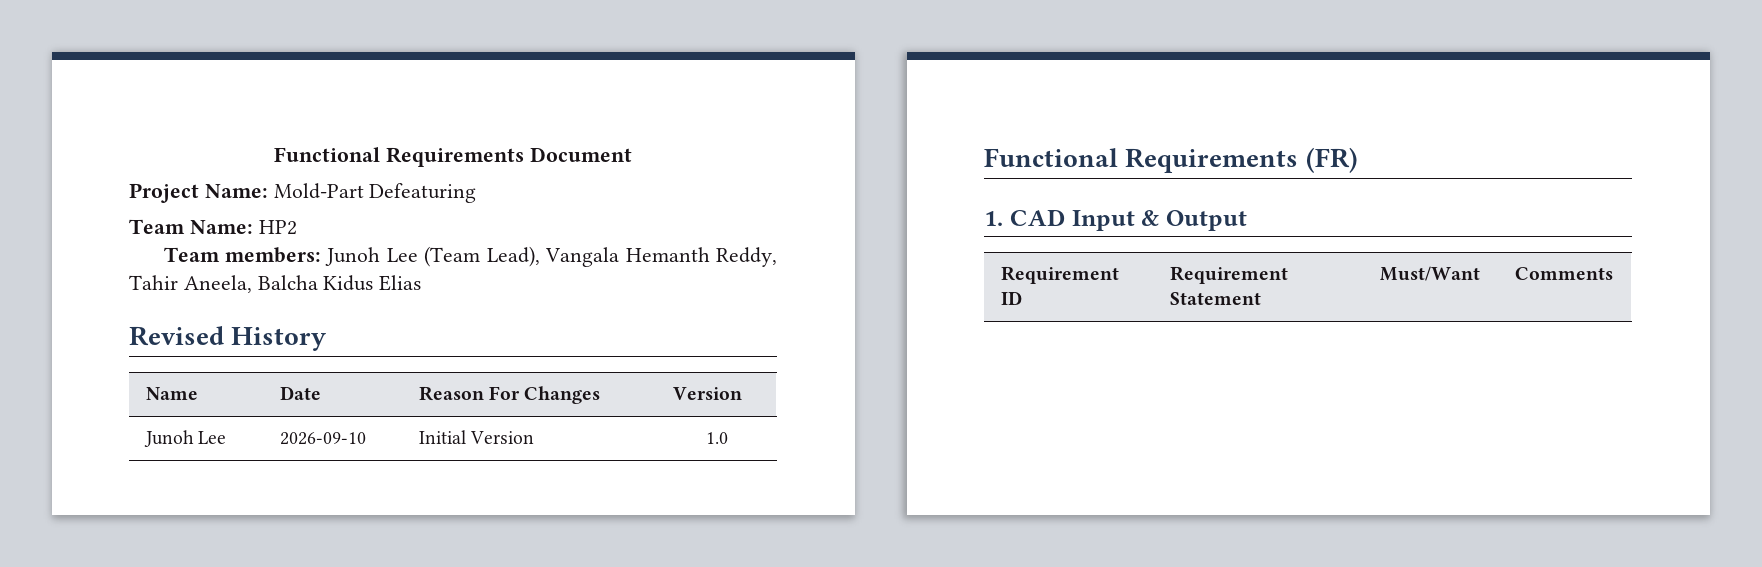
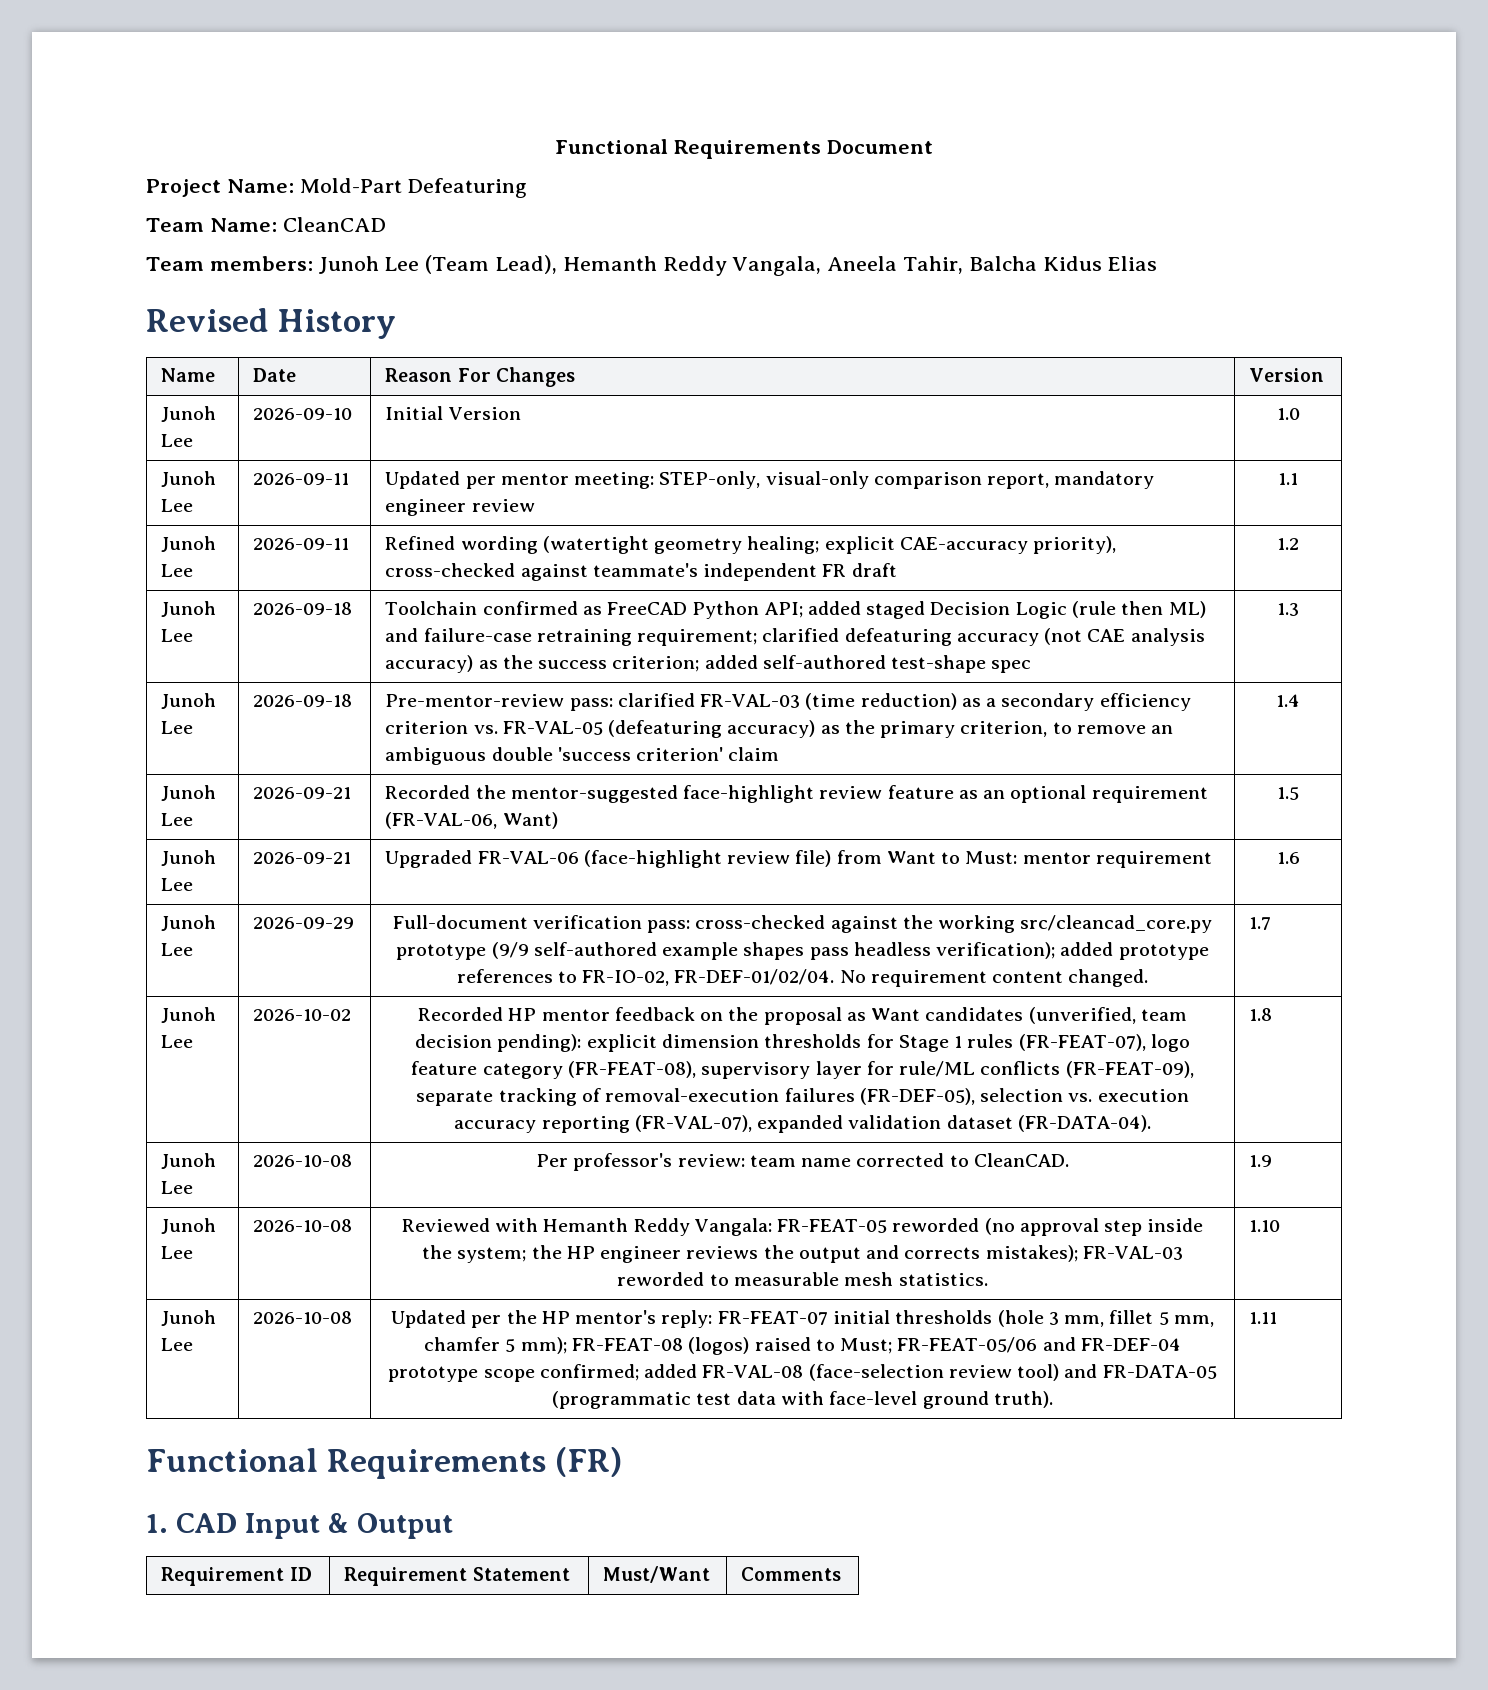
[258,220,297,235] HP2 -> [282,217,386,232] CleanCAD
[545,247,777,267] [129,275,252,293] Vangala Hemanth Reddy, Tahir Aneela, -> [562,256,964,276] Hemanth Reddy Vangala, Aneela Tahir,
(728, 438) none -> [161,471,217,487] [161,499,194,512] [253,473,350,485] [385,471,1155,489] [385,499,535,516] [1278,473,1298,485] [161,536,217,552] [161,564,194,577] [253,538,350,550] [385,536,1117,554] [385,563,897,581] [1277,538,1299,550] [161,601,217,617] [161,629,194,642] [253,602,353,615] [385,601,1206,619] [385,628,1205,646] [385,655,1032,673] [1277,603,1299,616] [161,693,217,709] [161,721,194,734] [253,694,353,707] [385,693,1191,711] [385,720,1174,738] [385,747,780,765] [1276,694,1300,707] [161,785,217,801] [161,813,194,826] [253,787,352,799] [385,785,1208,803] [385,812,558,829] [1277,787,1299,800] [161,850,217,866] [161,878,194,891] [253,852,352,864] [385,850,1212,868] [1276,852,1300,864] [161,915,217,931] [161,943,194,956] [253,917,355,929] [392,915,1213,933] [396,942,1209,960] [456,969,1149,987] [1249,917,1272,930] [161,1007,217,1023] [161,1035,194,1048] [253,1009,352,1021] [418,1007,1187,1025] [415,1034,1190,1052] [411,1061,1194,1079] [416,1088,1189,1106] [454,1115,1151,1133] [1249,1008,1273,1021] [161,1153,217,1169] [161,1181,194,1194] [253,1154,353,1167] [536,1153,1069,1171] [1249,1155,1273,1167] [161,1218,217,1234] [161,1246,194,1259] [253,1219,353,1232] [401,1218,1204,1236] [422,1245,1183,1263] [617,1272,988,1286] [1249,1220,1281,1232] [161,1310,217,1326] [161,1338,194,1351] [253,1311,353,1324] [391,1310,1214,1328] [424,1337,1181,1355] [388,1364,1217,1382] [552,1391,1053,1409] [1249,1312,1278,1324] // Junoh Lee | 2026-09-11 | Updated per mentor meeting: STEP-only, visual-only comparison report, mandatory engineer review | 1.1 // Junoh Lee | 2026-09-11 | Refined wording (watertight geometry healing; explicit CAE-accuracy priority), cross-checked against teammate's independent FR draft | 1.2 // Junoh Lee | 2026-09-18 | Toolchain confirmed as FreeCAD Python API; added staged Decision Logic (rule then ML) and failure-case retraining requirement; clarified defeaturing accuracy (not CAE analysis accuracy) as the success criterion; added self-authored test-shape spec | 1.3 // Junoh Lee | 2026-09-18 | Pre-mentor-review pass: clarified FR-VAL-03 (time reduction) as a secondary efficiency criterion vs. FR-VAL-05 (defeaturing accuracy) as the primary criterion, to remove an ambiguous double 'success criterion' claim | 1.4 // Junoh Lee | 2026-09-21 | Recorded the mentor-suggested face-highlight review feature as an optional requirement (FR-VAL-06, Want) | 1.5 // Junoh Lee | 2026-09-21 | Upgraded FR-VAL-06 (face-highlight review file) from Want to Must: mentor requirement | 1.6 // Junoh Lee | 2026-09-29 | Full-document verification pass: cross-checked against the working src/cleancad_core.py prototype (9/9 self-authored example shapes pass headless verification); added prototype references to FR-IO-02, FR-DEF-01/02/04. No requirement content changed. | 1.7 // Junoh Lee | 2026-10-02 | Recorded HP mentor feedback on the proposal as Want candidates (unverified, team decision pending): explicit dimension thresholds for Stage 1 rules (FR-FEAT-07), logo feature category (FR-FEAT-08), supervisory layer for rule/ML conflicts (FR-FEAT-09), separate tracking of removal-execution failures (FR-DEF-05), selection vs. execution accuracy reporting (FR-VAL-07), expanded validation dataset (FR-DATA-04). | 1.8 // Junoh Lee | 2026-10-08 | Per professor's review: team name corrected to CleanCAD. | 1.9 // Junoh Lee | 2026-10-08 | Reviewed with Hemanth Reddy Vangala: FR-FEAT-05 reworded (no approval step inside the system; the HP engineer reviews the output and corrects mistakes); FR-VAL-03 reworded to measurable mesh statistics. | 1.10 // Junoh Lee | 2026-10-08 | Updated per the HP mentor's reply: FR-FEAT-07 initial thresholds (hole 3 mm, fillet 5 mm, chamfer 5 mm); FR-FEAT-08 (logos) raised to Must; FR-FEAT-05/06 and FR-DEF-04 prototype scope confirmed; added FR-VAL-08 (face-selection review tool) and FR-DATA-05 (programmatic test data with face-level ground truth). | 1.11

